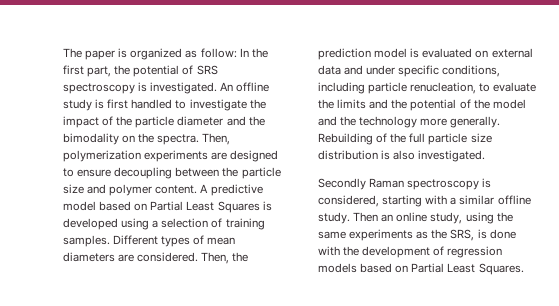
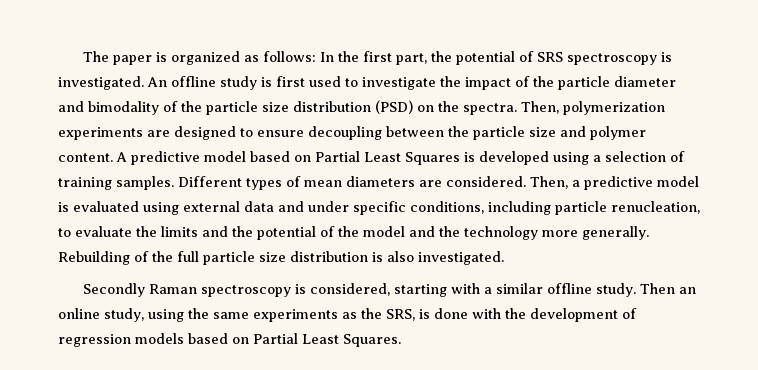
[200,48,237,58] follow: -> [262,51,316,62] follows:
[131,99,173,109] handled -> [309,76,341,87] used
[248,116,265,126] [63,133,119,145] the bimodality -> [88,100,413,115] bimodality of the particle size distribution (PSD)
[232,252,249,262] [318,48,371,60] the prediction -> [572,176,653,190] a predictive
[475,50,489,58] on -> [143,202,179,215] using

